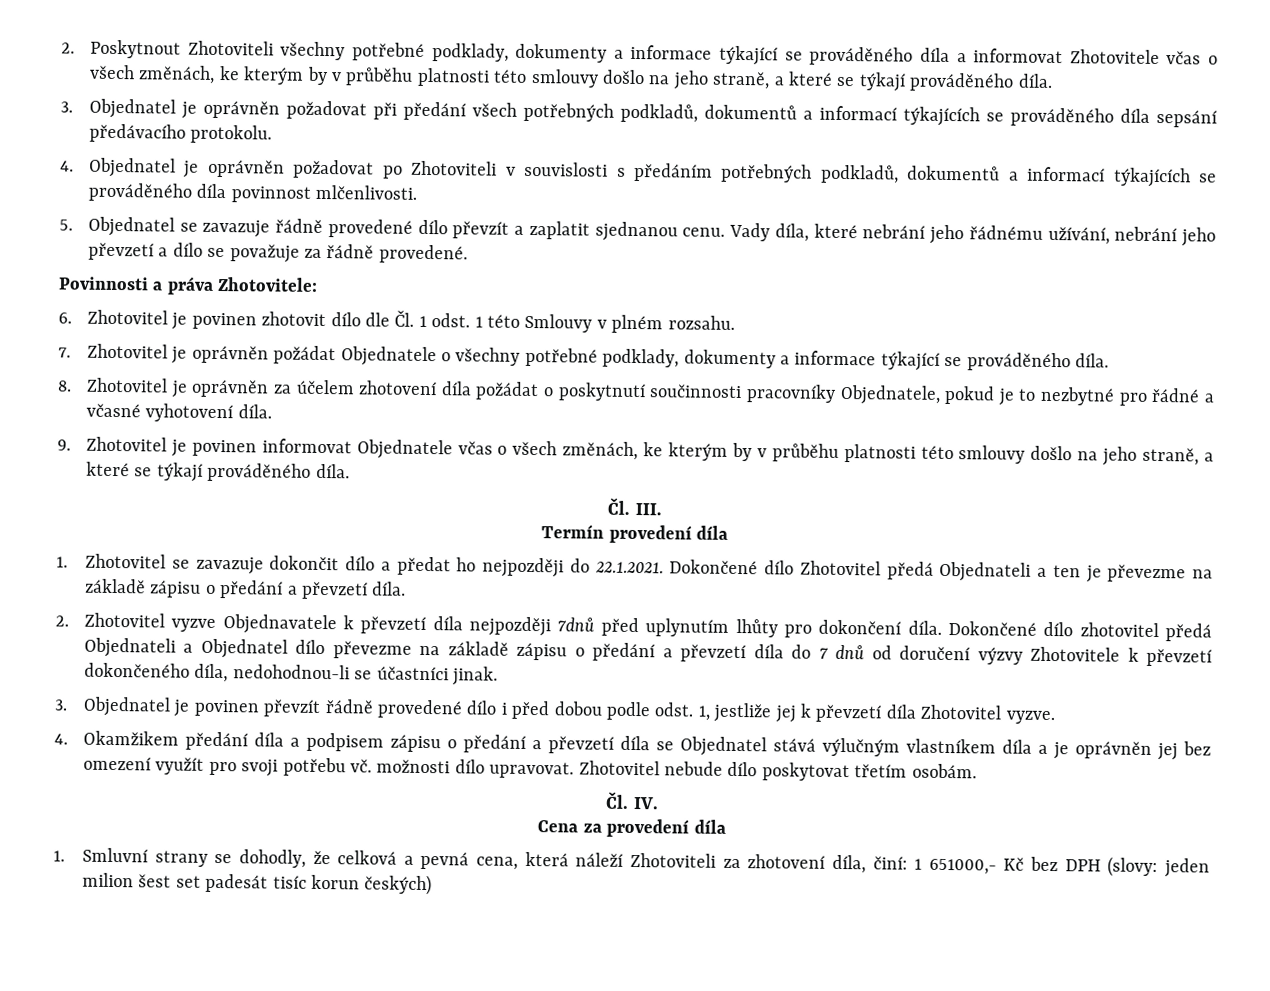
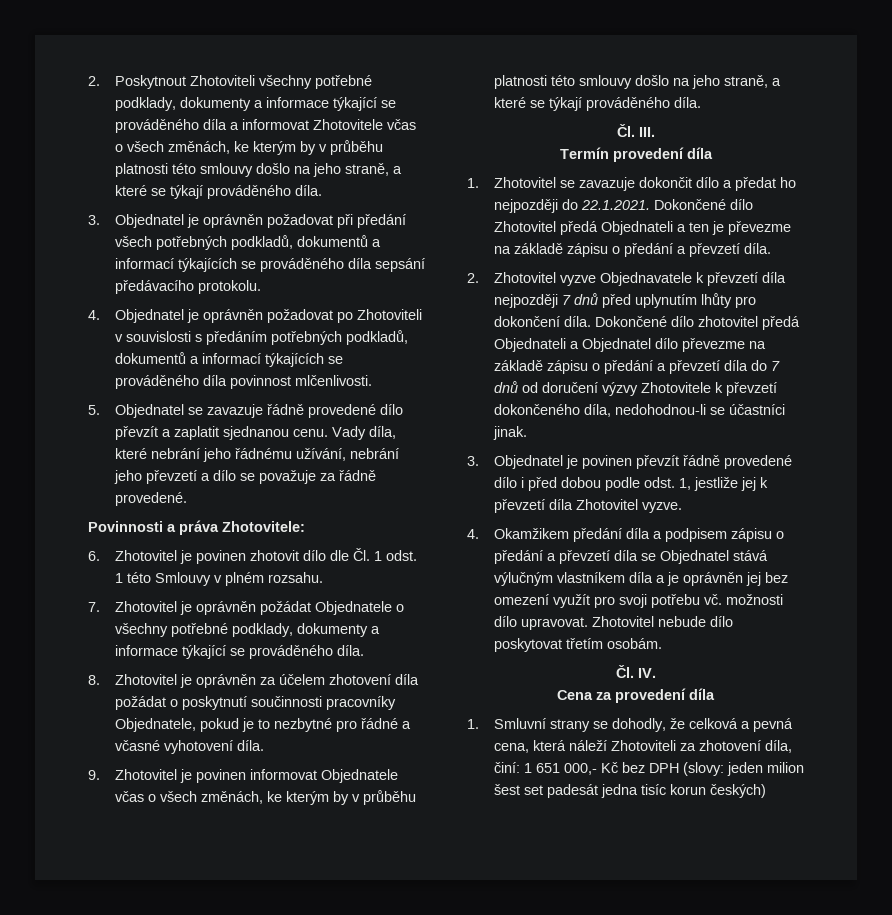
[557,617,596,632] 7dnů -> [561,293,598,305] 7 dnů
[928,858,997,875] 651000,- -> [535,763,597,775] 651 000,-
(269, 883) none -> [600,784,638,798] jedna

